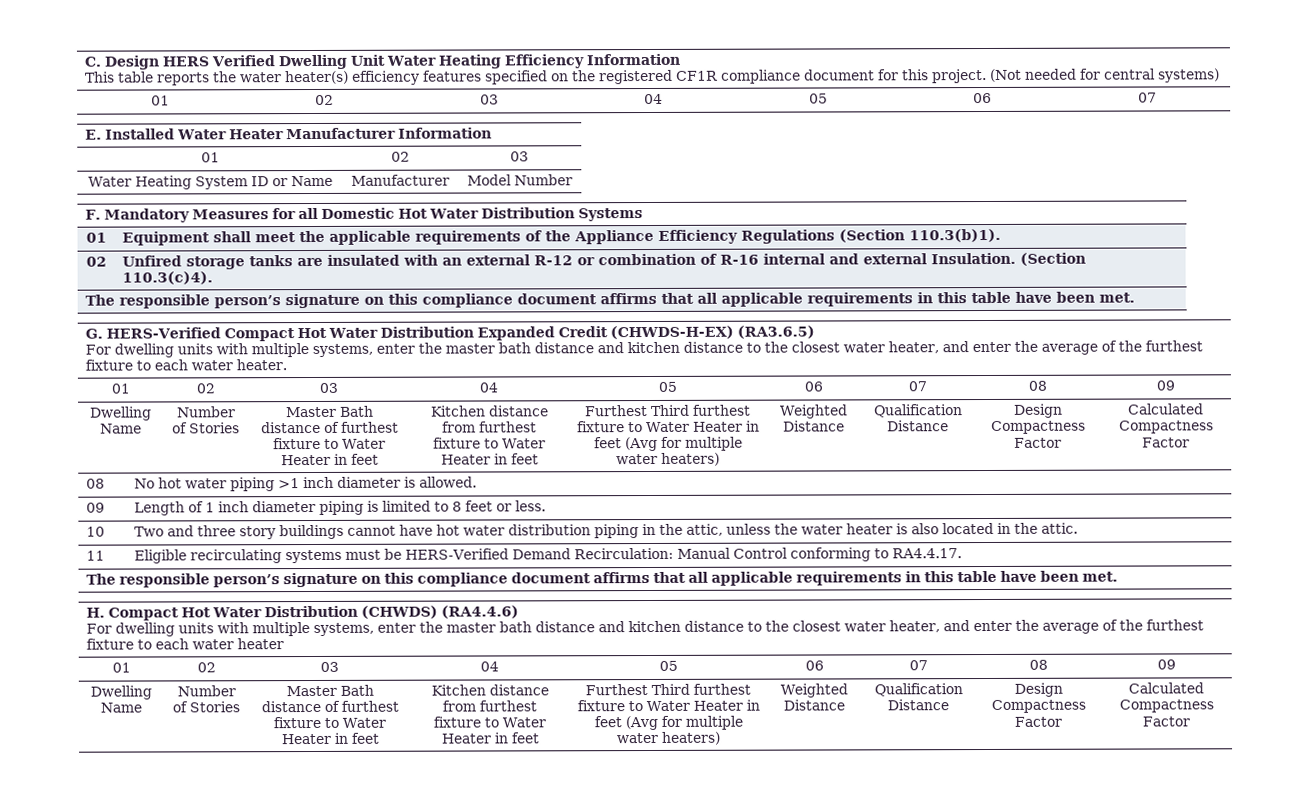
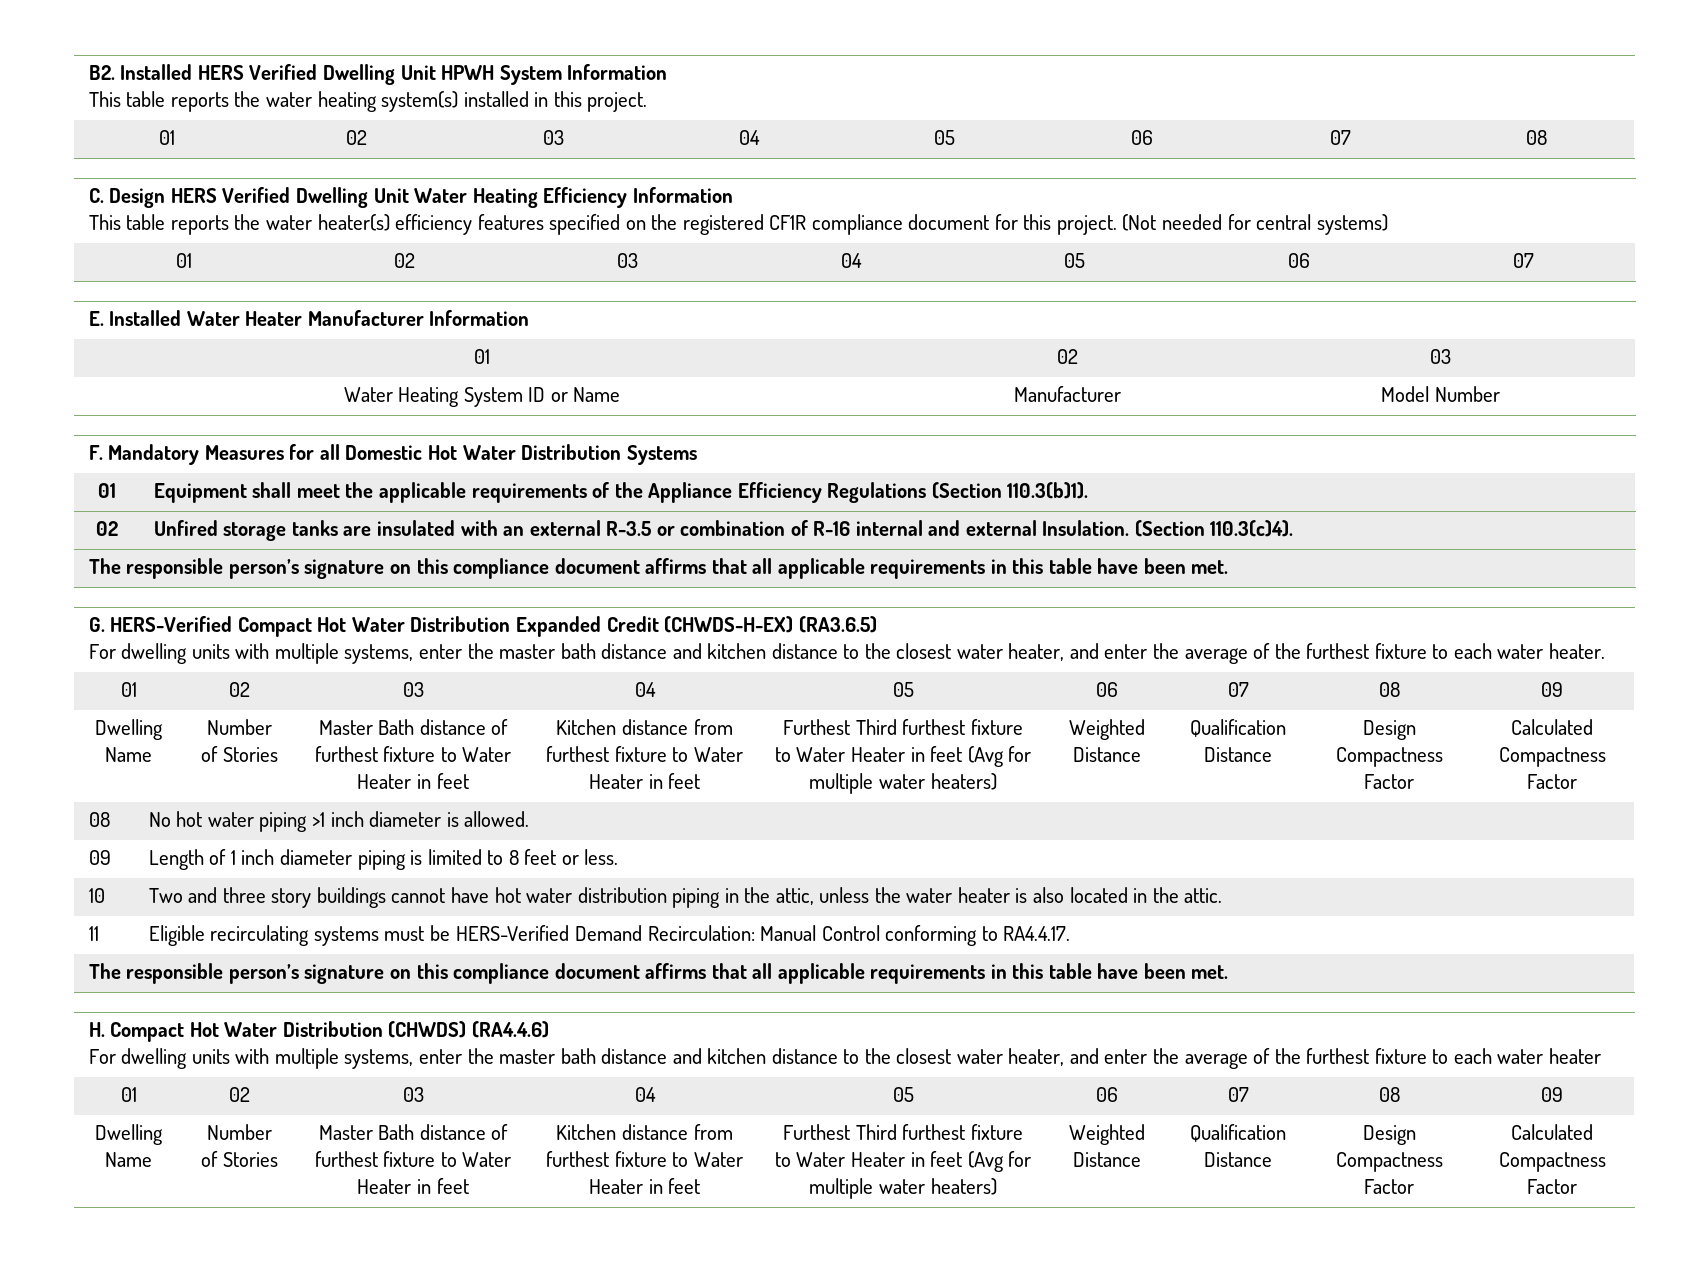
(84, 61) none -> [88,64,668,85] [88,91,648,112] [158,130,175,145] [346,130,367,145] [542,130,564,145] [738,130,760,145] [933,130,955,145] [1131,130,1153,145] [1329,130,1351,145] [1526,130,1547,145] B2. Installed HERS Verified Dwelling Unit HPWH System Information // This table reports the water heating system(s) installed in this project. // 01 | 02 | 03 | 04 | 05 | 06 | 07 | 08 //
[534,255,574,266] R-12 -> [606,521,652,536] R-3.5

